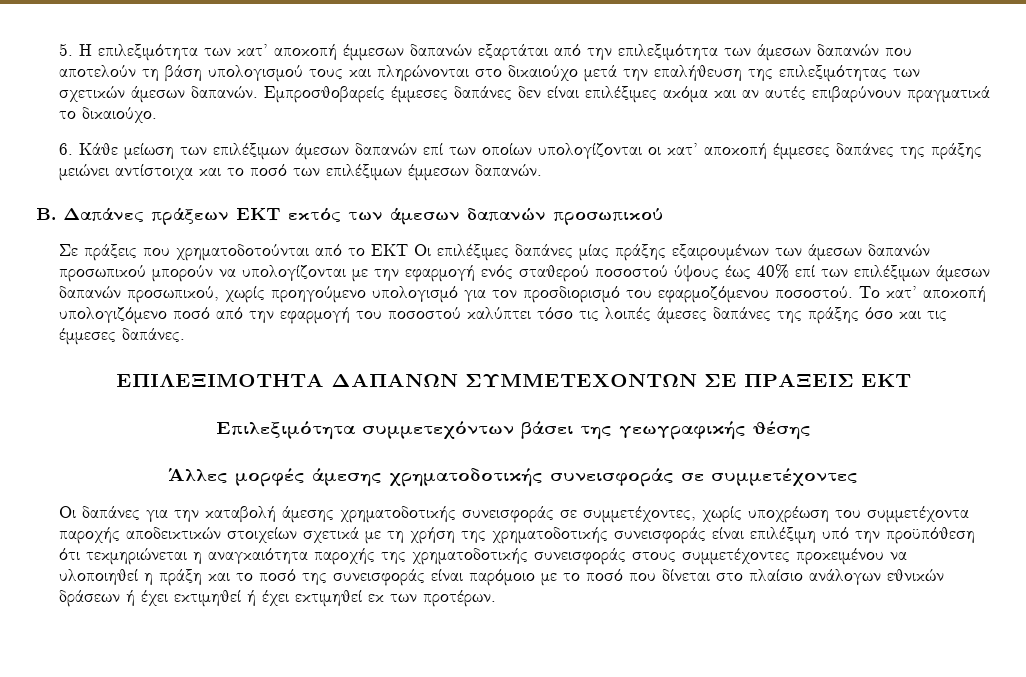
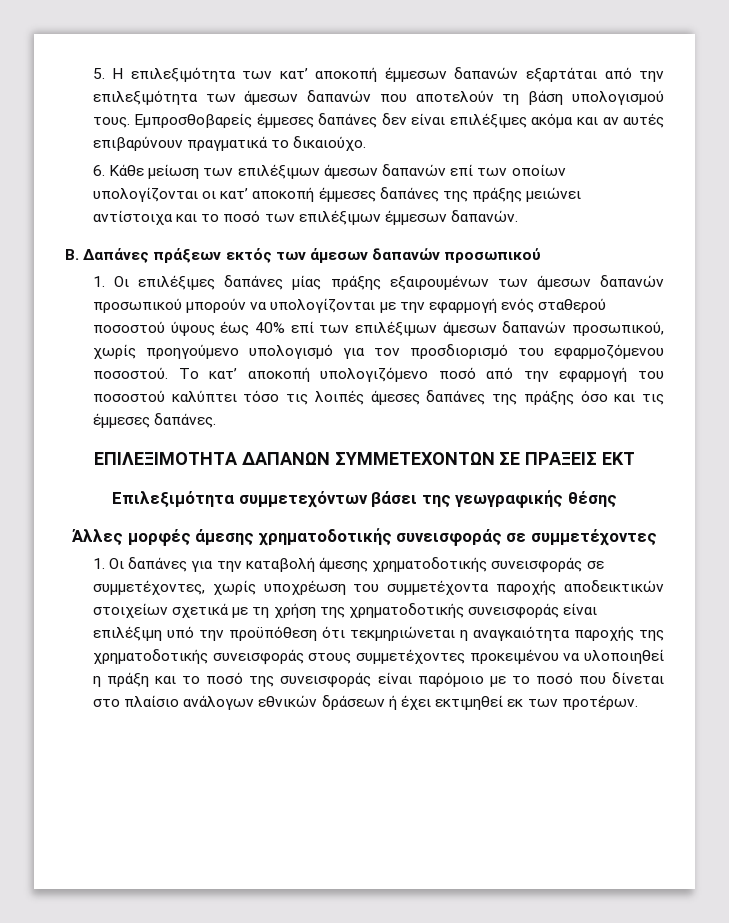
[308,65,920,82] [58,86,258,103] τους και πληρώνονται στο δικαιούχο μετά την επαλήθευση της επιλεξιμότητας των σχετικών άμεσων δαπανών. -> [92,117,130,128] τους.
[236,207,281,221] ΕΚΤ -> (222, 255) none
[58,244,408,261] Σε πράξεις που χρηματοδοτούνται από το ΕΚΤ -> [92,276,105,287] 1.
(858, 477) none -> [92,558,105,569] 1.
[246,590,362,607] ή έχει εκτιμηθεί -> (504, 702) none

